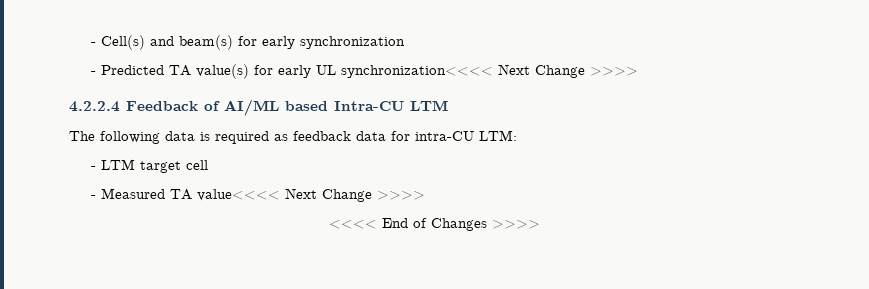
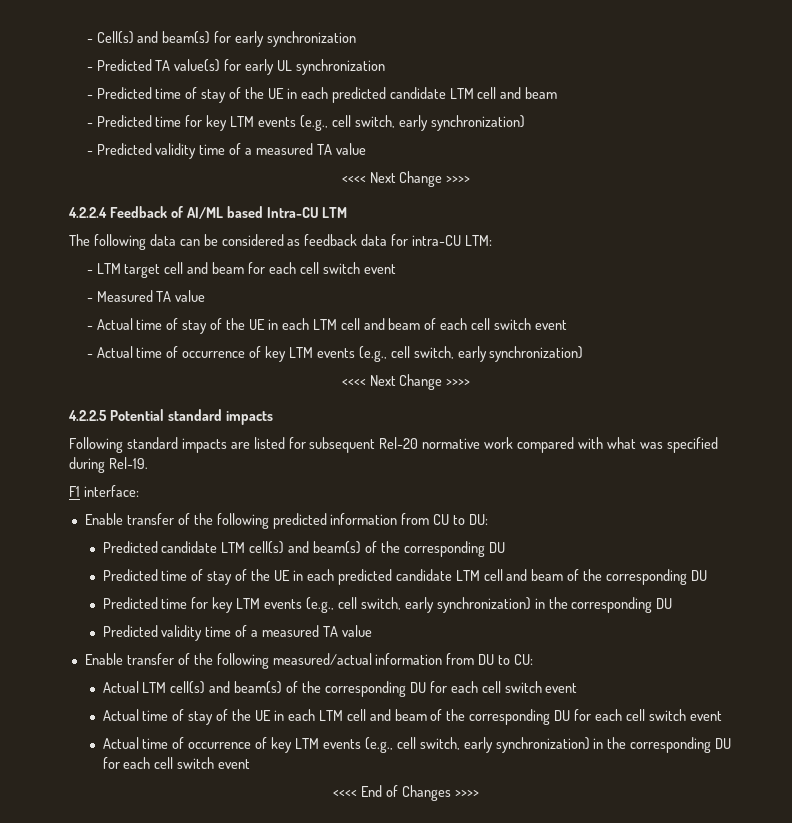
[341,65,494,78] synchronization<<<< -> [296,59,386,75] [86,87,558,103] [86,115,525,131] [86,143,366,159] [341,176,366,183] synchronization // - Predicted time of stay of the UE in each predicted candidate LTM cell and beam // - Predicted time for key LTM events (e.g., cell switch, early synchronization) // - Predicted validity time of a measured TA value // <<<<
[200,131,269,144] is required -> [179,234,284,246] can be considered
[91,188,426,202] // - Measured TA value<<<< Next Change >>>> -> [187,262,396,274] [86,290,206,302] [86,318,568,334] [86,346,584,362] [341,374,471,390] [68,409,273,425] [69,437,718,453] [69,457,148,473] [69,485,139,497] [84,513,489,529] [102,541,505,557] [102,569,708,585] [102,597,673,613] [102,625,372,641] [84,653,534,669] [102,681,578,697] [102,709,722,725] [102,737,732,753] [102,757,251,769] and beam for each cell switch event // - Measured TA value // - Actual time of stay of the UE in each LTM cell and beam of each cell switch event // - Actual time of occurrence of key LTM events (e.g., cell switch, early synchronization) // <<<< Next Change >>>> // 4.2.2.5 Potential standard impacts // Following standard impacts are listed for subsequent Rel-20 normative work compared with what was specified during Rel-19. // F1 interface: // Enable transfer of the following predicted information from CU to DU: // Predicted candidate LTM cell(s) and beam(s) of the corresponding DU // Predicted time of stay of the UE in each predicted candidate LTM cell and beam of the corresponding DU // Predicted time for key LTM events (e.g., cell switch, early synchronization) in the corresponding DU // Predicted validity time of a measured TA value // Enable transfer of the following measured/actual information from DU to CU: // Actual LTM cell(s) and beam(s) of the corresponding DU for each cell switch event // Actual time of stay of the UE in each LTM cell and beam of the corresponding DU for each cell switch event // Actual time of occurrence of key LTM events (e.g., cell switch, early synchronization) in the corresponding DU for each cell switch event

